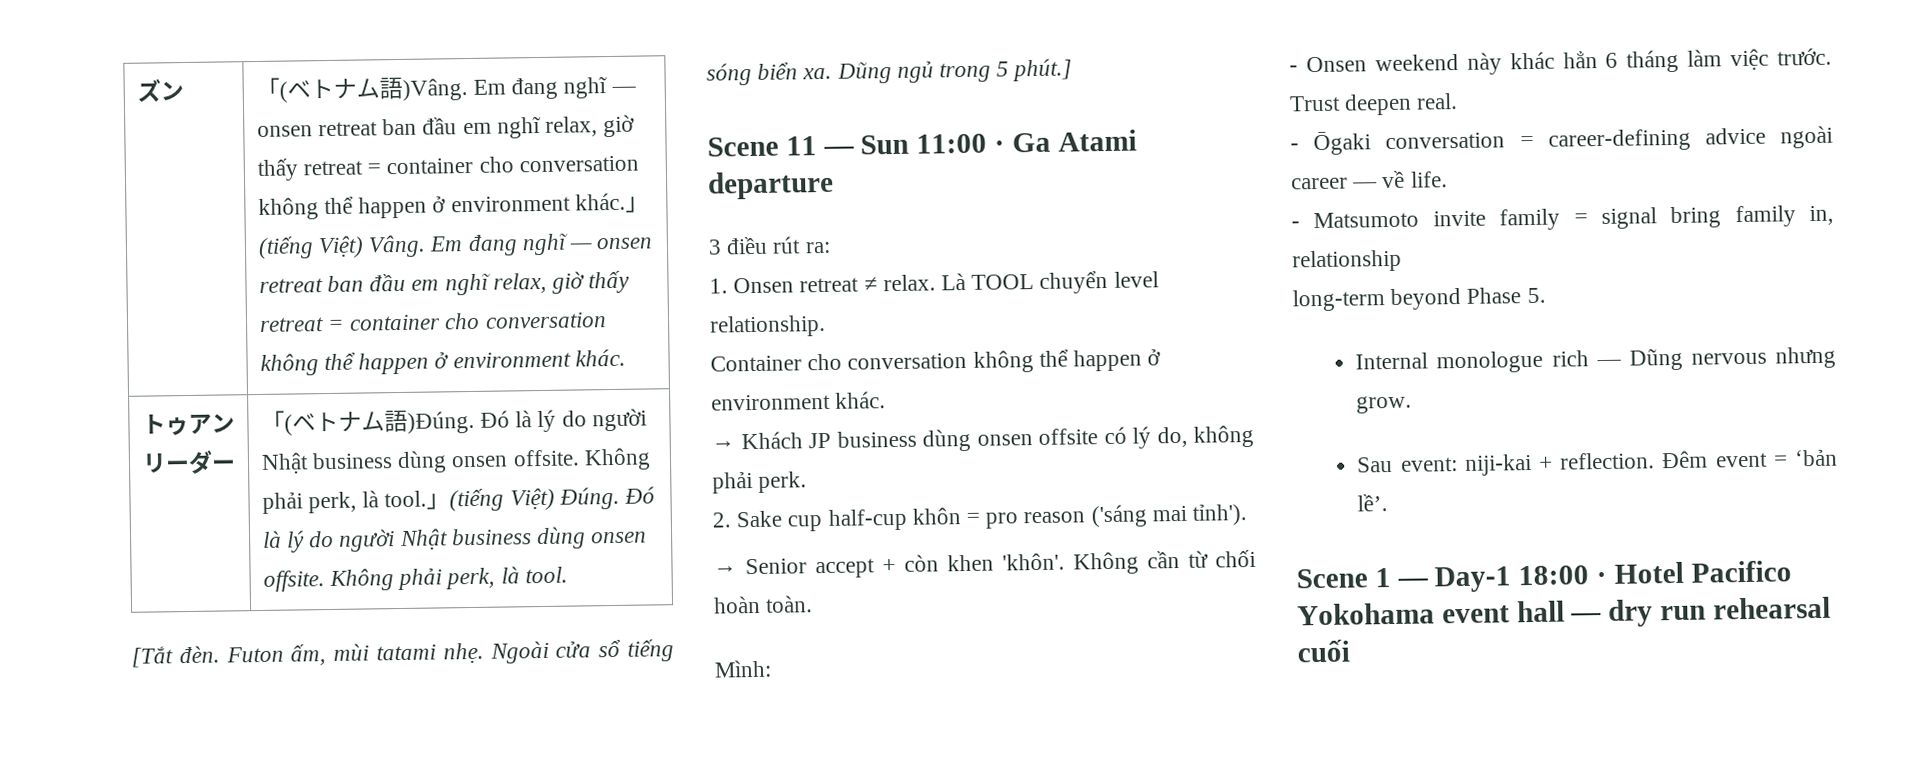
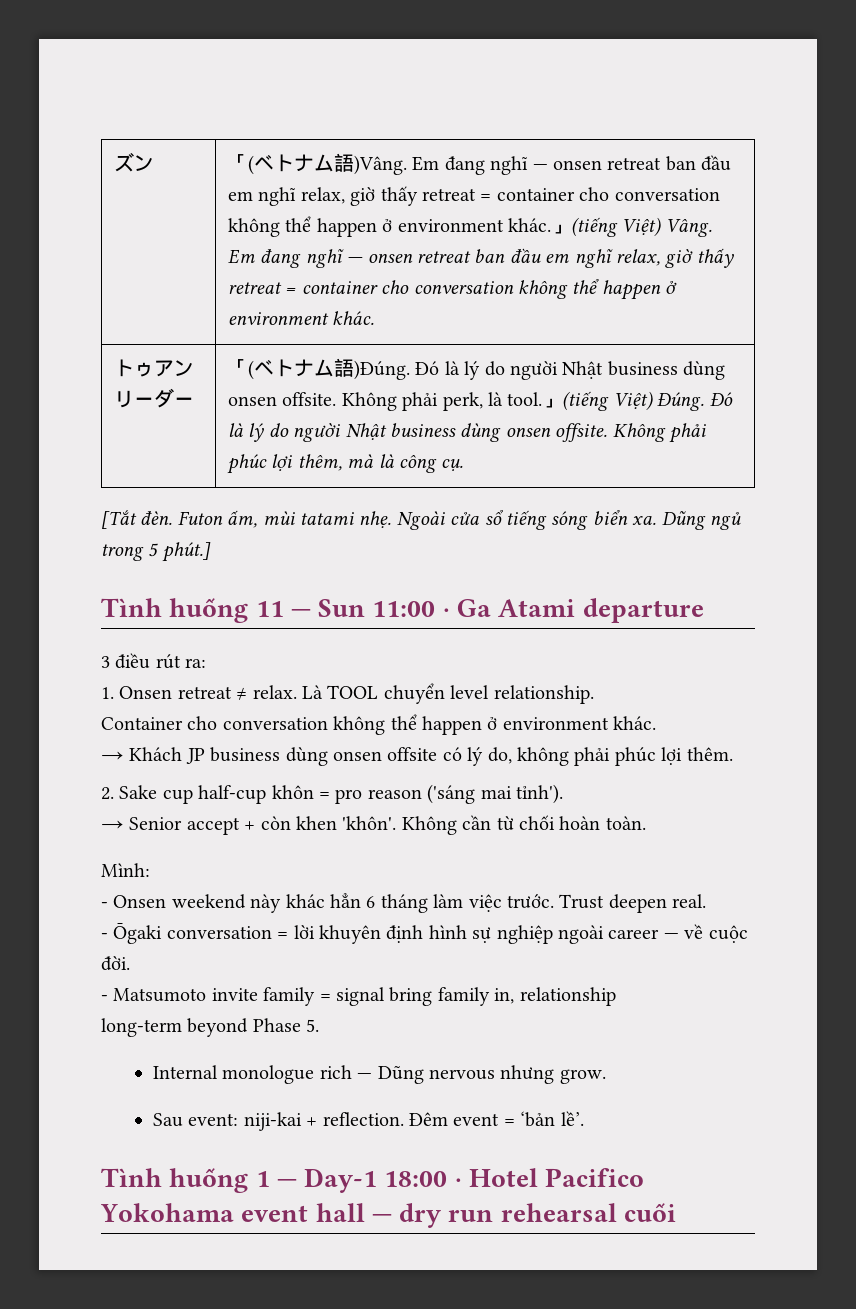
[445,566,568,590] perk, là tool. -> [226,454,464,474] phúc lợi thêm, mà là công cụ.
[707,136,779,157] Scene -> [101,598,249,623] Tình huống
[758,471,808,493] perk. -> [614,747,733,766] phúc lợi thêm.
[1547,127,1766,152] career-defining advice -> [293,925,553,944] lời khuyên định hình sự nghiệp
[1410,171,1448,188] life. -> [708,925,748,943] [101,956,130,971] cuộc đời.
[1296,568,1368,589] Scene -> [101,1168,249,1193] Tình huống

